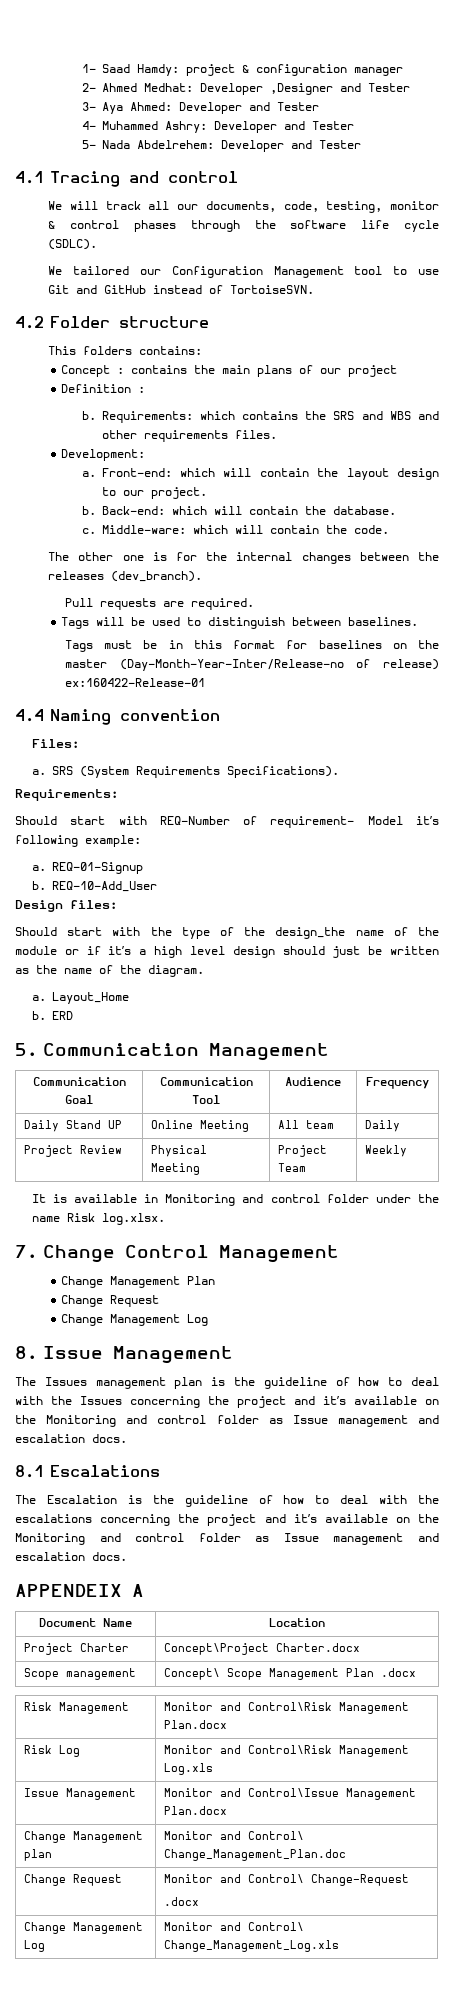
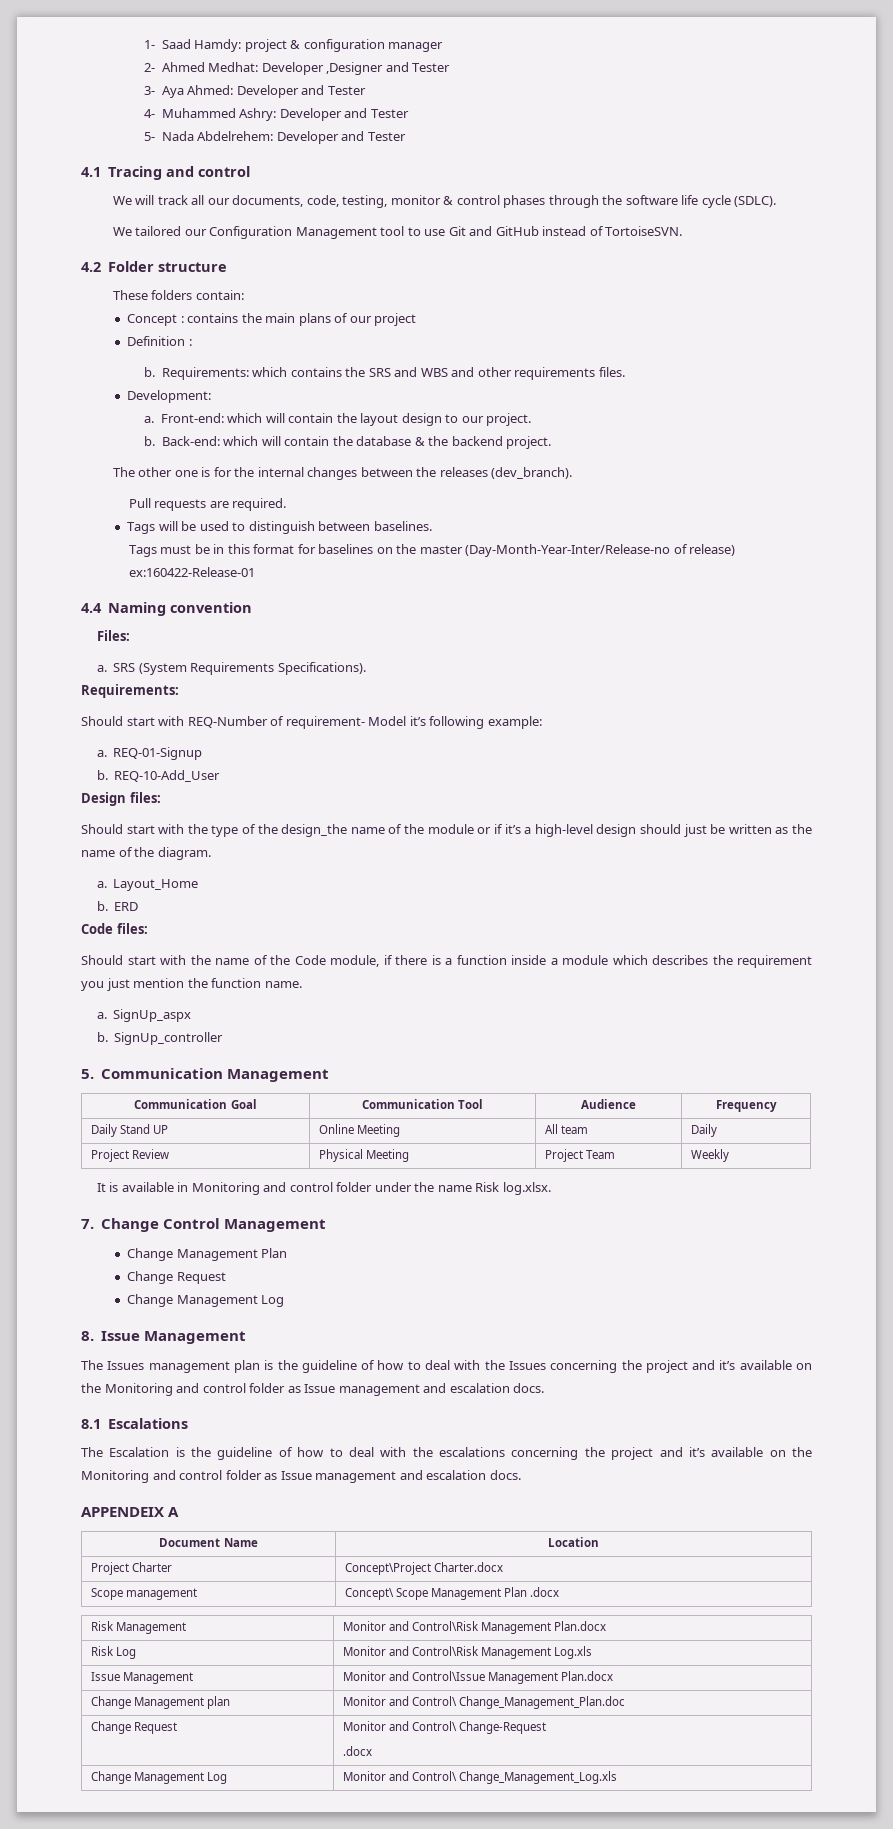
[48,346,203,355] This folders contains: -> [112,290,244,300] These folders contain:
[332,506,396,515] [81,525,389,534] database. // c. Middle-ware: which will contain the code. -> [356,436,552,449] database & the backend project.
[154,946,225,958] high level -> [534,824,593,837] high-level
(73, 1015) none -> [81,923,148,934] [81,955,812,968] [81,978,302,991] [96,1009,192,1022] [96,1032,224,1045] // Code files: // Should start with the name of the Code module, if there is a function inside a module which describes the requirement you just mention the function name. // a. SignUp_aspx // b. SignUp_controller

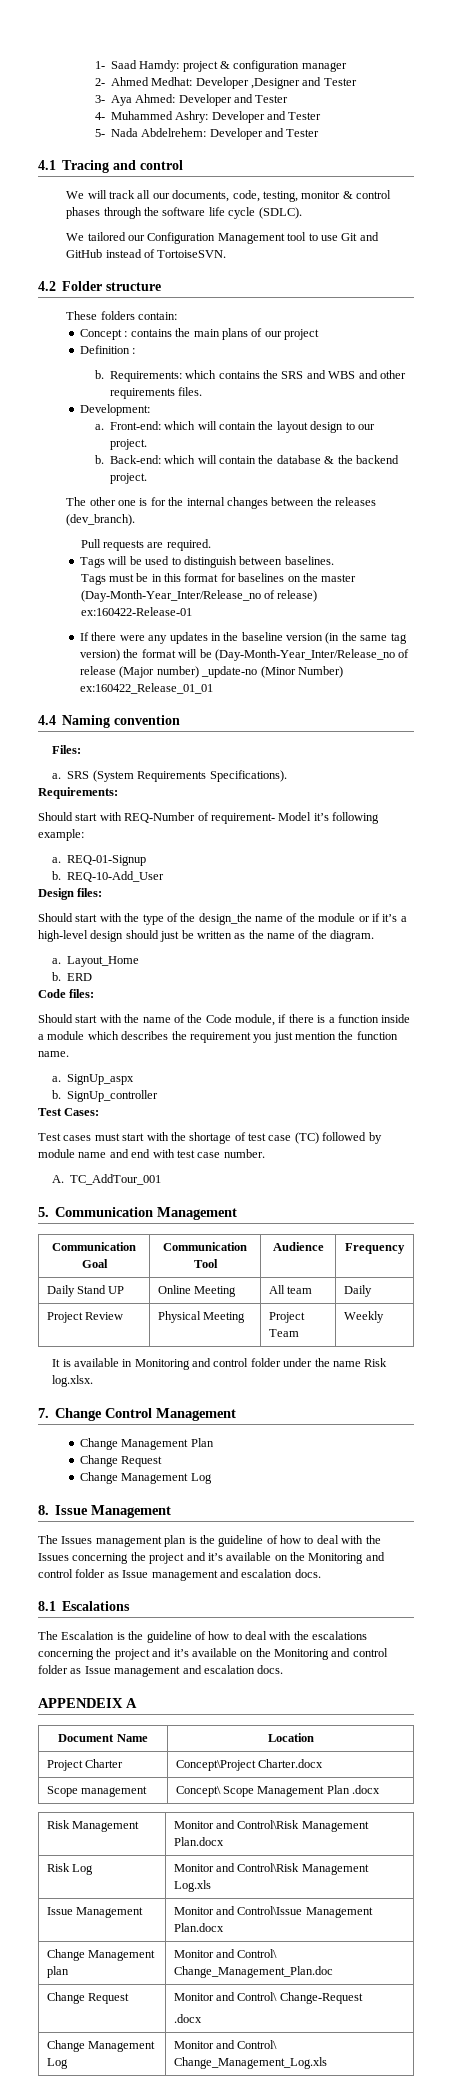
[465,544,671,557] (Day-Month-Year-Inter/Release-no -> [80,590,261,602] (Day-Month-Year_Inter/Release_no
(255, 572) none -> [80,632,407,644] [80,649,410,661] [80,666,343,678] [80,683,214,694] // If there were any updates in the baseline version (in the same tag version) the format will be (Day-Month-Year_Inter/Release_no of release (Major number) _update-no (Minor Number) ex:160422_Release_01_01
(224, 1038) none -> [38,1108,100,1116] [38,1132,382,1144] [38,1149,265,1158] [52,1174,162,1185] // Test Cases: // Test cases must start with the shortage of test case (TC) followed by module name and end with test case number. // A. TC_AddTour_001

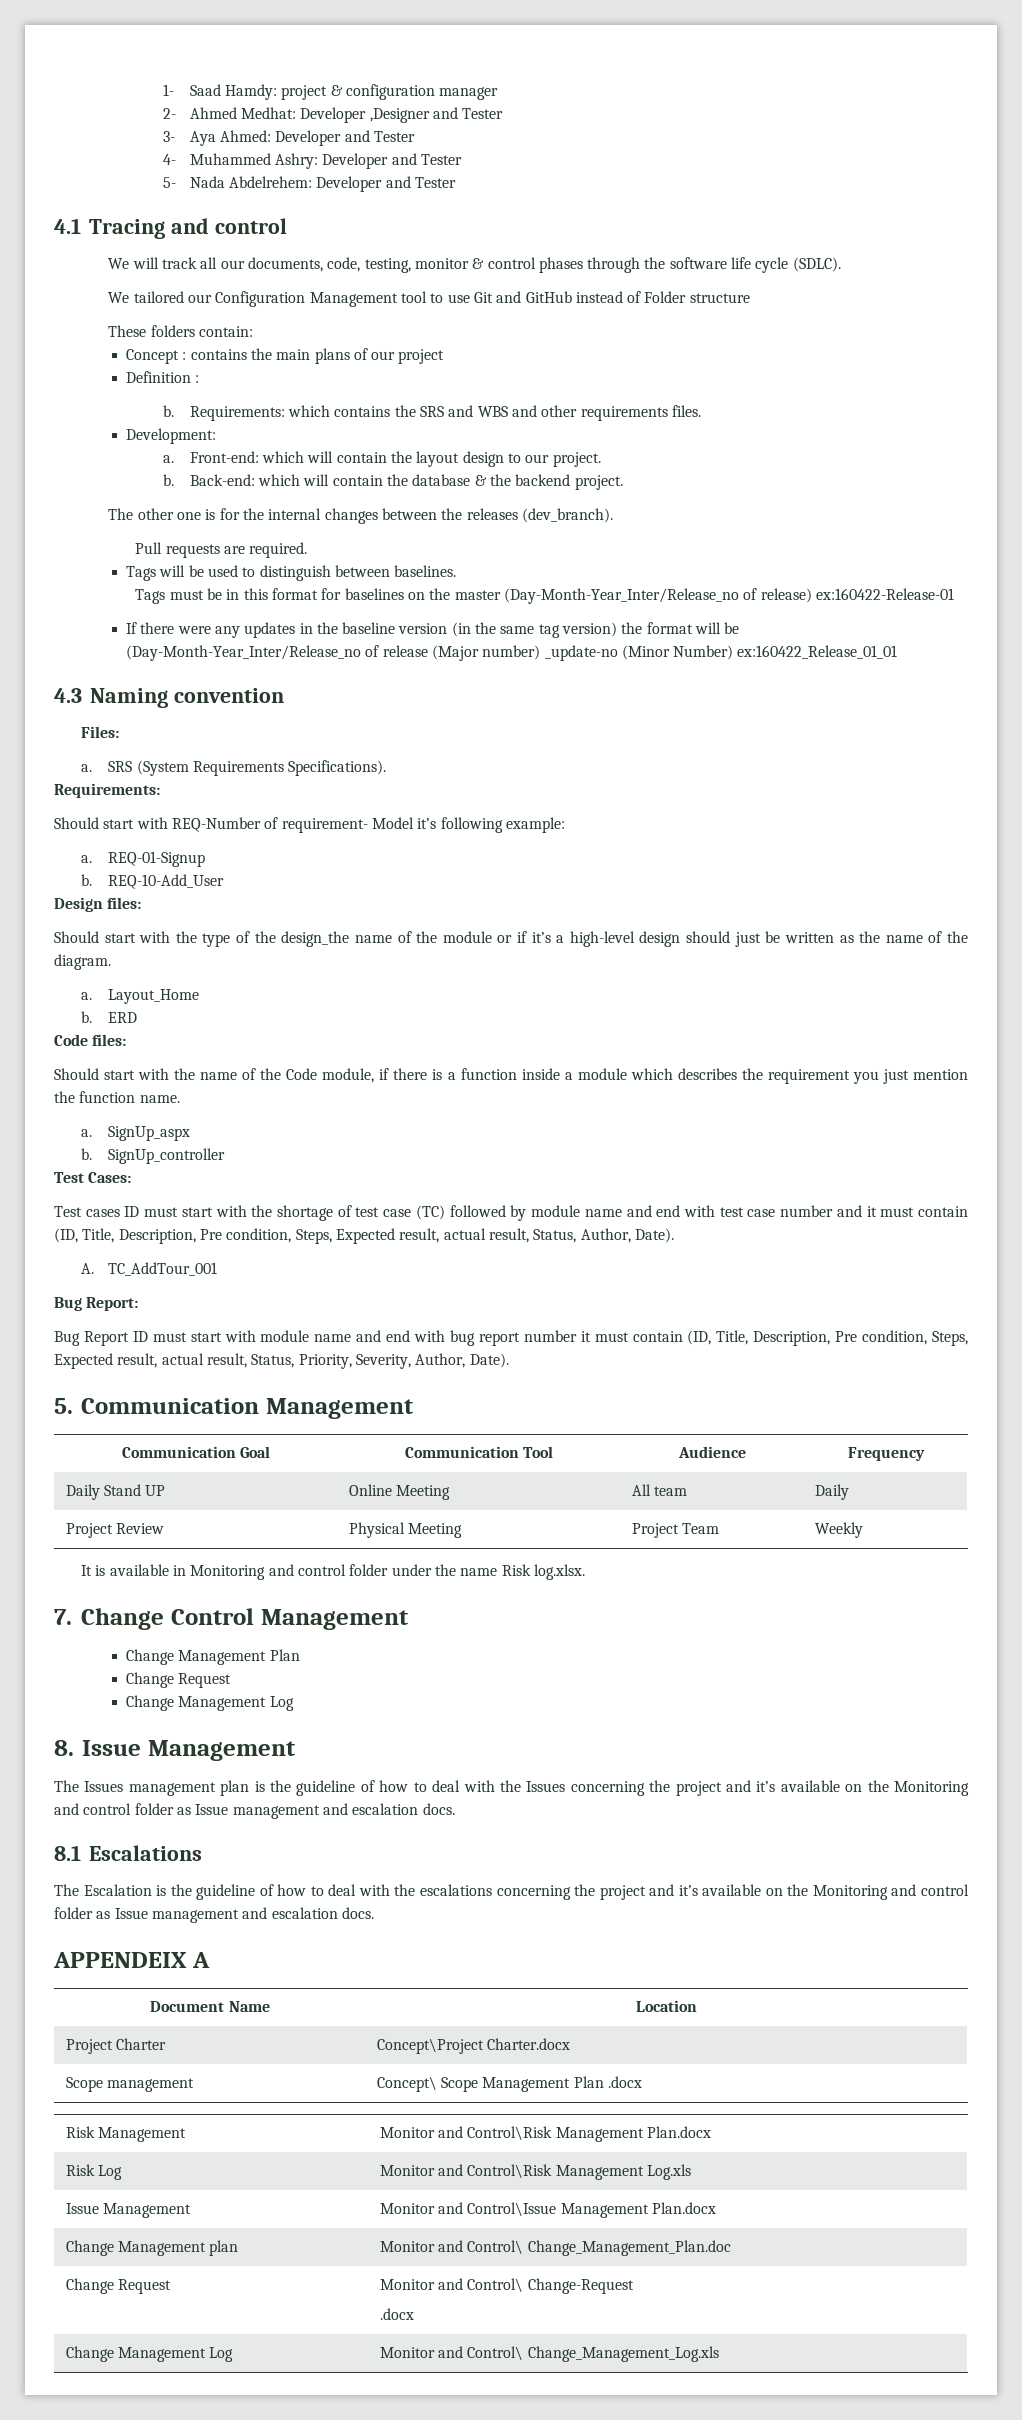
[157,250,227,258] [38,281,56,291] TortoiseSVN. // 4.2 -> (642, 297) none
[38,715,56,725] 4.4 -> [54,688,82,703] 4.3
(92, 1138) none -> [124,1206,140,1217] ID
[223,1149,265,1158] [52,1174,162,1185] number. // A. TC_AddTour_001 -> [780,1205,969,1217] [54,1228,674,1244] [81,1262,218,1276] [54,1297,139,1311] [54,1330,968,1346] [54,1353,509,1369] number and it must contain (ID, Title, Description, Pre condition, Steps, Expected result, actual result, Status, Author, Date). // A. TC_AddTour_001 // Bug Report: // Bug Report ID must start with module name and end with bug report number it must contain (ID, Title, Description, Pre condition, Steps, Expected result, actual result, Status, Priority, Severity, Author, Date).

